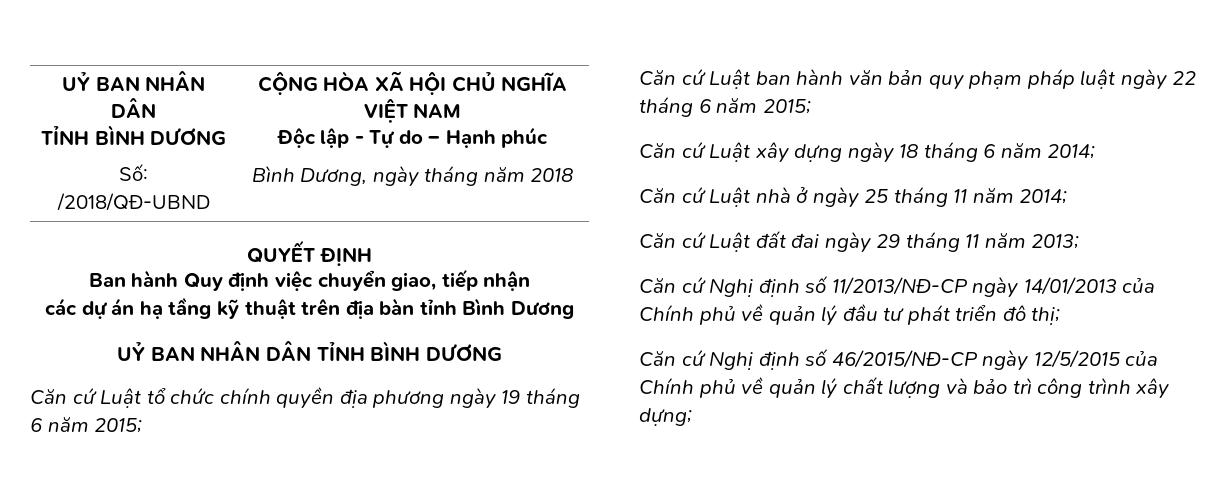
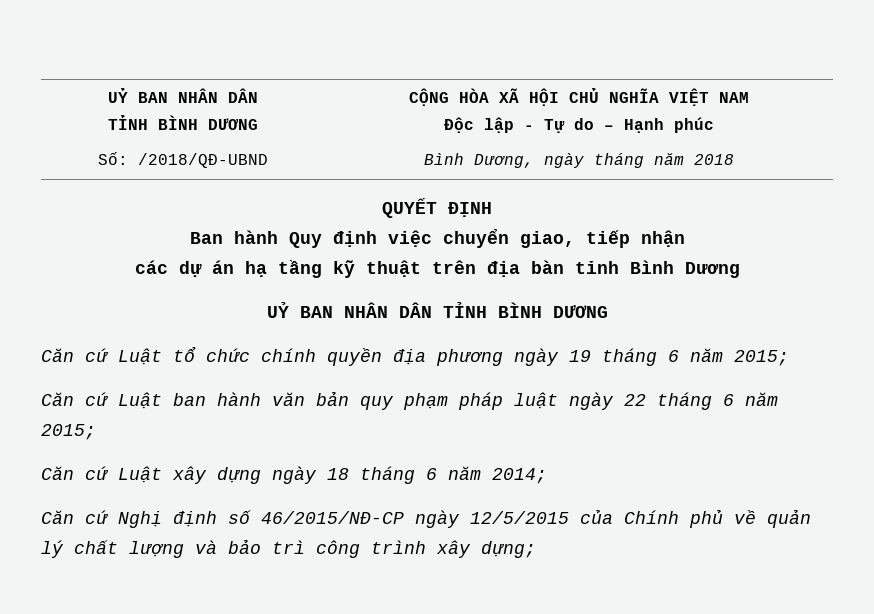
[639,186,1068,208] [639,230,1080,253] [639,275,1156,298] [639,304,1061,326] // Căn cứ Luật nhà ở ngày 25 tháng 11 năm 2014; // Căn cứ Luật đất đai ngày 29 tháng 11 năm 2013; // Căn cứ Nghị định số 11/2013/NĐ-CP ngày 14/01/2013 của Chính phủ về quản lý đầu tư phát triển đô thị; -> (547, 476) none

